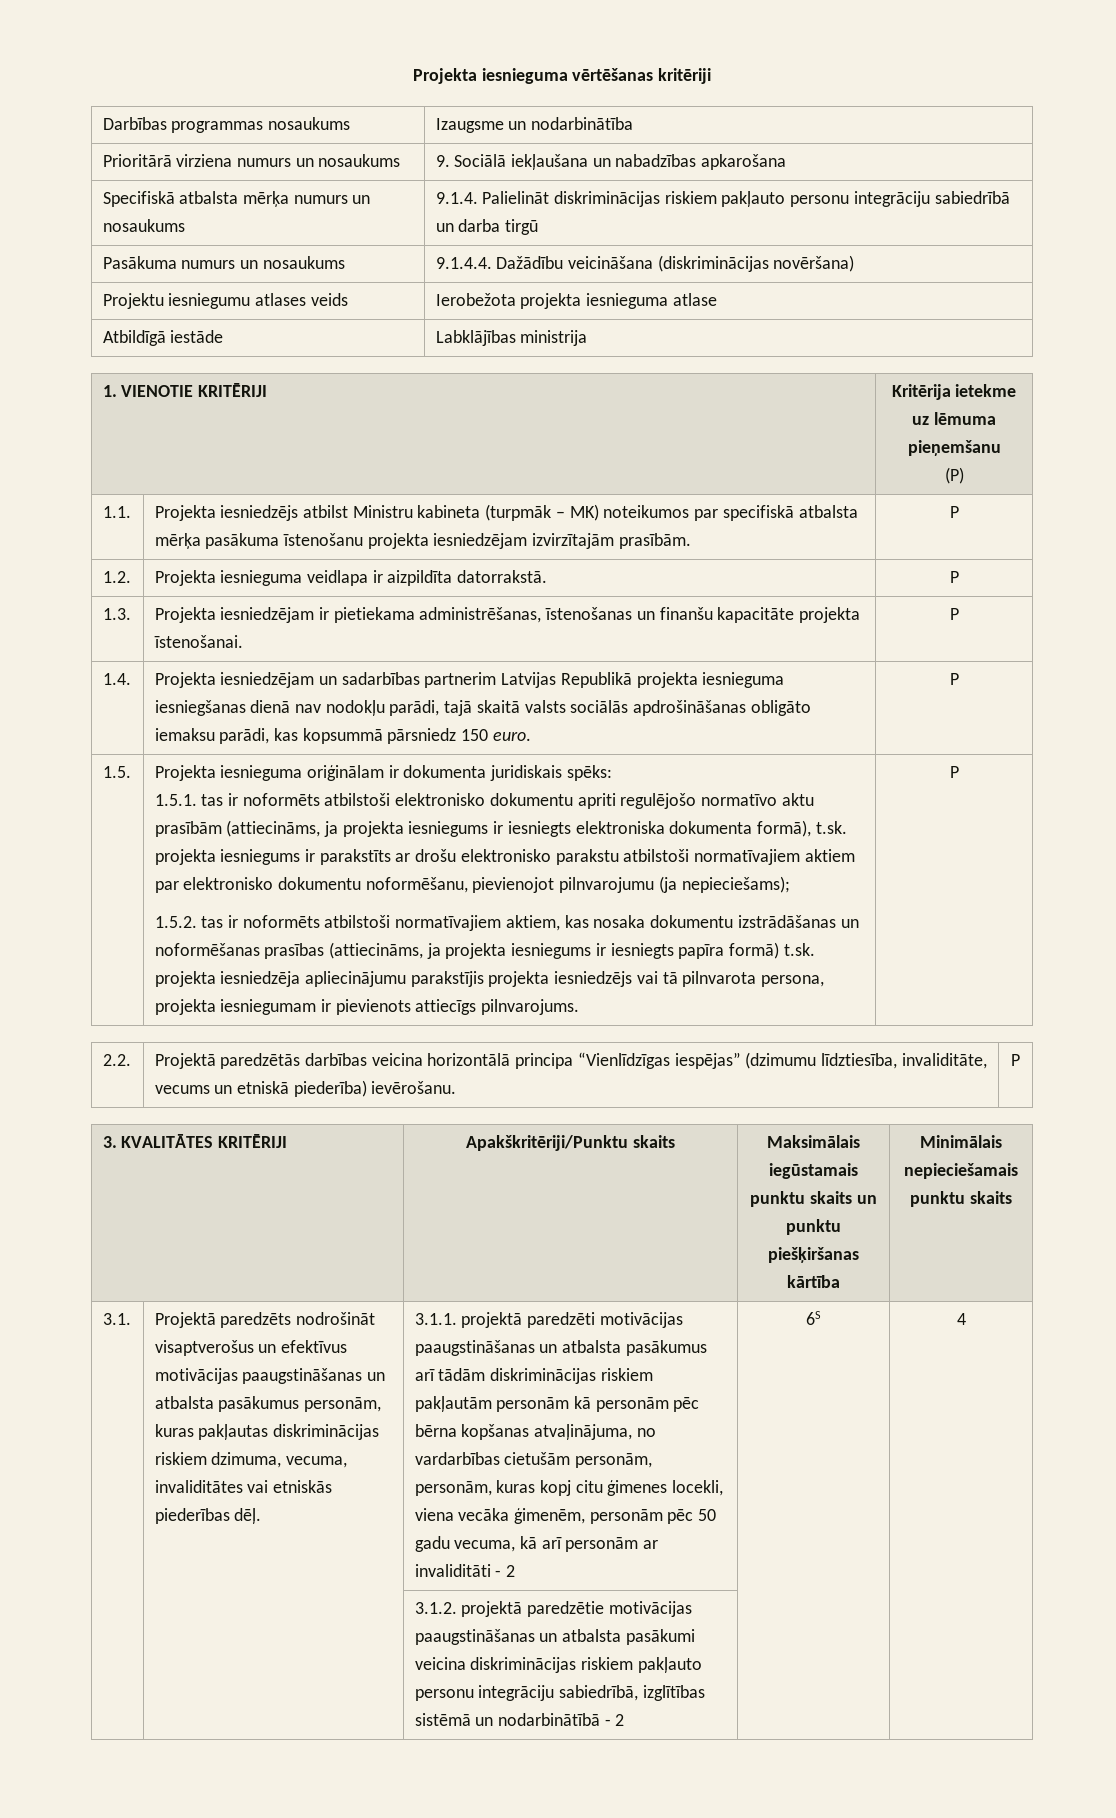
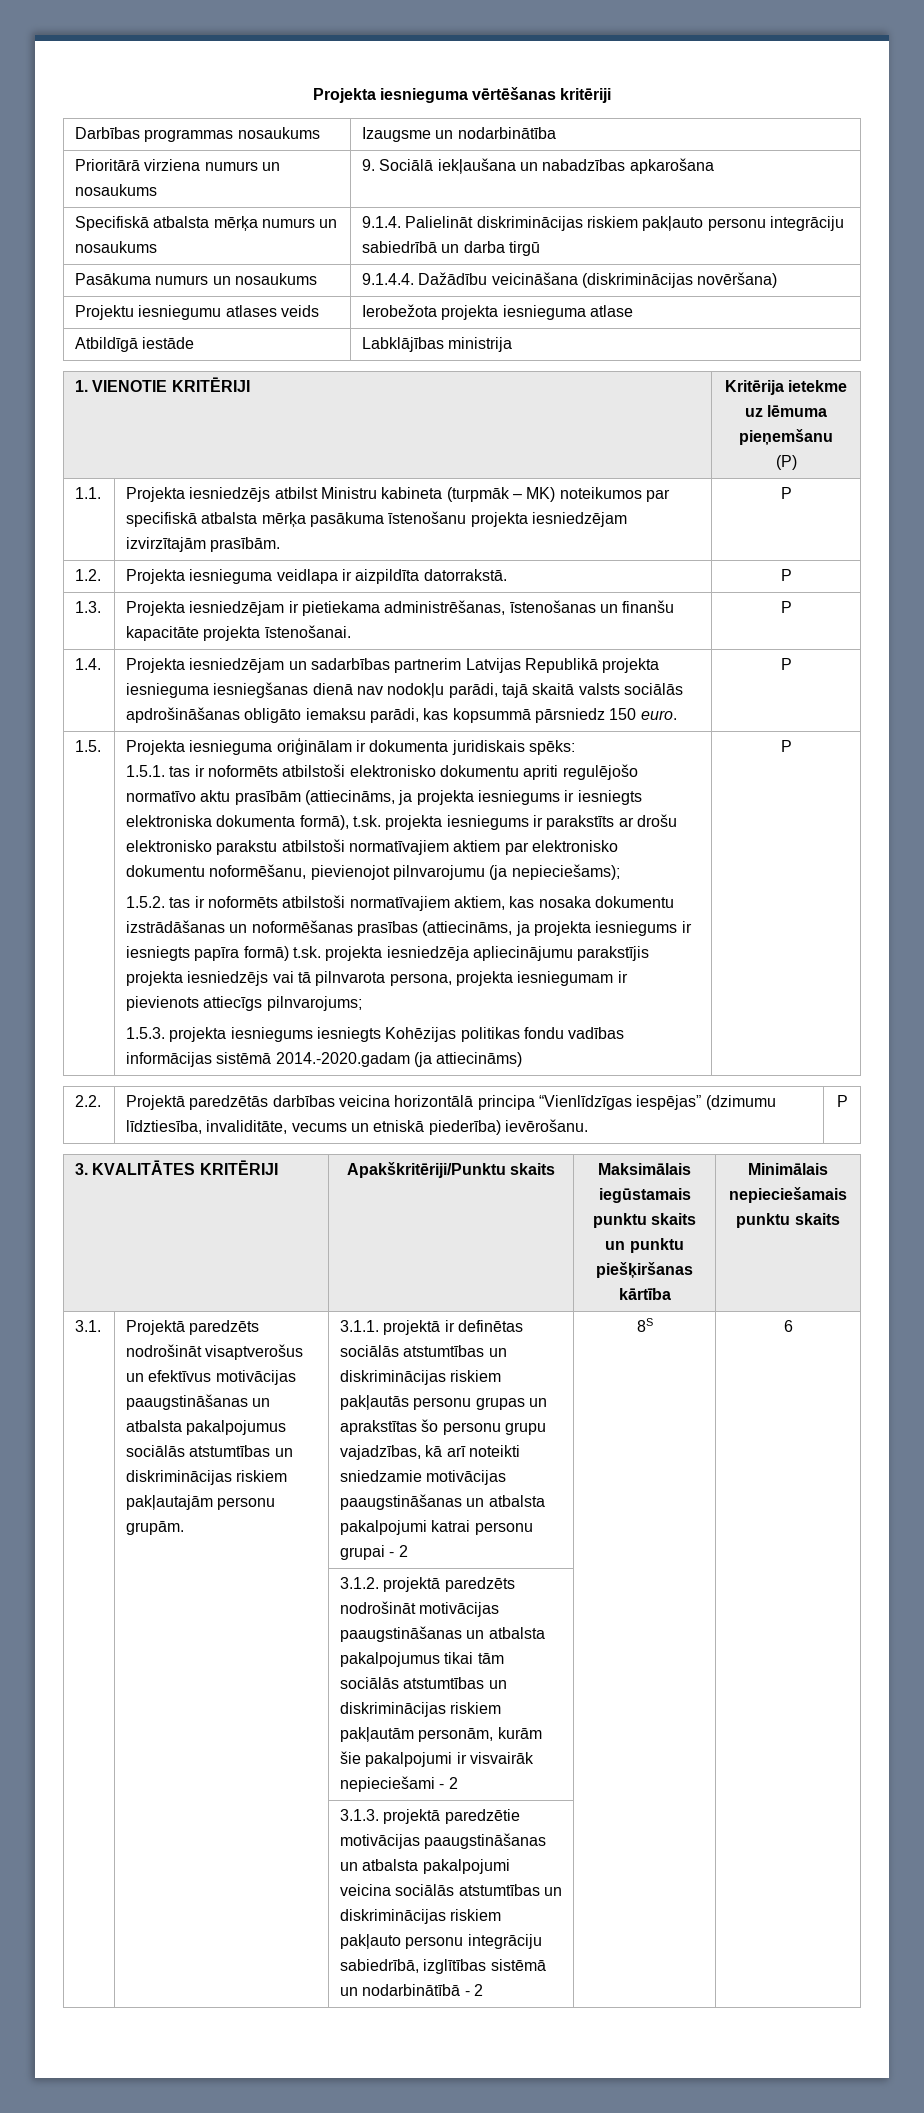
[481,999,580,1015] pilnvarojums. -> [266,996,362,1011] [126,1027,625,1042] [126,1052,523,1067] pilnvarojums; // 1.5.3. projekta iesniegums iesniegts Kohēzijas politikas fondu vadības informācijas sistēmā 2014.-2020.gadam (ja attiecināms)
[218,1396,382,1412] [154,1424,380,1440] [154,1452,348,1468] [154,1480,333,1493] [154,1508,262,1524] [414,1312,683,1328] [414,1340,707,1356] [414,1368,653,1384] [414,1396,700,1412] [414,1424,656,1440] [414,1452,653,1468] [414,1480,724,1496] [414,1508,717,1524] [414,1536,659,1552] [414,1564,516,1577] [806,1311,821,1325] [956,1313,966,1325] pasākumus personām, kuras pakļautas diskriminācijas riskiem dzimuma, vecuma, invaliditātes vai etniskās piederības dēļ. | 3.1.1. projektā paredzēti motivācijas paaugstināšanas un atbalsta pasākumus arī tādām diskriminācijas riskiem pakļautām personām kā personām pēc bērna kopšanas atvaļinājuma, no vardarbības cietušām personām, personām, kuras kopj citu ģimenes locekli, viena vecāka ģimenēm, personām pēc 50 gadu vecuma, kā arī personām ar invaliditāti - 2 | 6S | 4 -> [186,1420,287,1435] [126,1445,293,1457] [126,1470,288,1485] [126,1495,276,1510] [126,1521,185,1535] [340,1320,523,1335] [340,1345,507,1357] [340,1370,502,1385] [340,1395,547,1410] [340,1419,546,1435] [340,1445,520,1460] [340,1470,507,1485] [340,1494,545,1510] [340,1520,533,1535] [340,1545,408,1560] [636,1318,653,1332] [783,1320,793,1332] pakalpojumus sociālās atstumtības un diskriminācijas riskiem pakļautajām personu grupām. | 3.1.1. projektā ir definētas sociālās atstumtības un diskriminācijas riskiem pakļautās personu grupas un aprakstītas šo personu grupu vajadzības, kā arī noteikti sniedzamie motivācijas paaugstināšanas un atbalsta pakalpojumi katrai personu grupai - 2 | 8S | 6
(523, 1609) none -> [444,1577,515,1592] [340,1601,500,1617] [340,1626,545,1642] [340,1652,504,1667] [340,1677,507,1689] [340,1702,502,1717] [340,1727,542,1742] [340,1751,534,1767] [340,1776,458,1792] [340,1809,441,1824] paredzēts nodrošināt motivācijas paaugstināšanas un atbalsta pakalpojumus tikai tām sociālās atstumtības un diskriminācijas riskiem pakļautām personām, kurām šie pakalpojumi ir visvairāk nepieciešami - 2 | | // | | 3.1.3. projektā
[625,1629,695,1645] [414,1657,466,1670] pasākumi veicina -> [422,1859,510,1874] [340,1884,562,1896] pakalpojumi veicina sociālās atstumtības un

